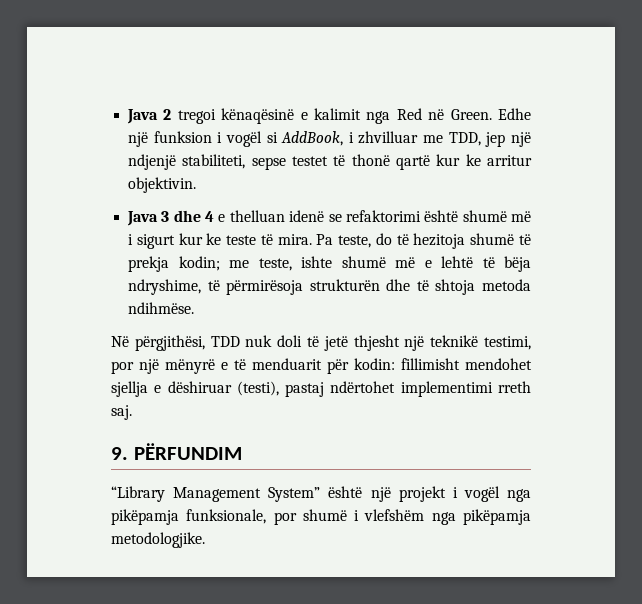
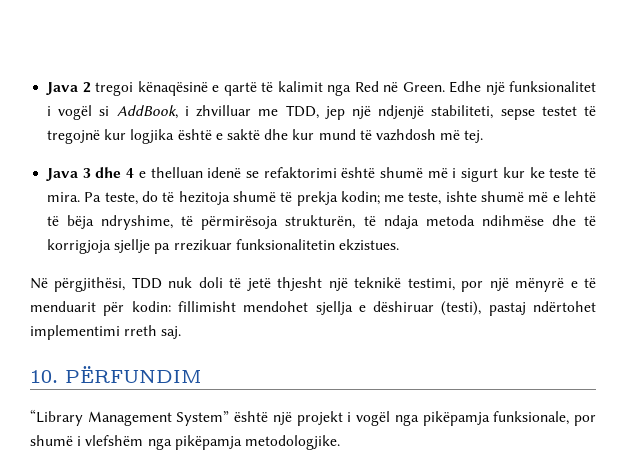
(308, 116) none -> [223,82,274,96] qartë të
[153,131,212,143] funksion -> [508,81,596,92] funksionalitet
[351,154,532,170] [128,177,197,193] thonë qartë kur ke arritur objektivin. -> [47,129,484,144] tregojnë kur logjika është e saktë dhe kur mund të vazhdosh më tej.
[309,279,531,295] [128,302,195,314] strukturën dhe të shtoja metoda ndihmëse. -> [285,215,596,229] [47,239,399,254] strukturën, të ndaja metoda ndihmëse dhe të korrigjoja sjellje pa rrezikuar funksionalitetin ekzistues.
[111,447,128,460] 9. -> [30,370,58,383] 10.

